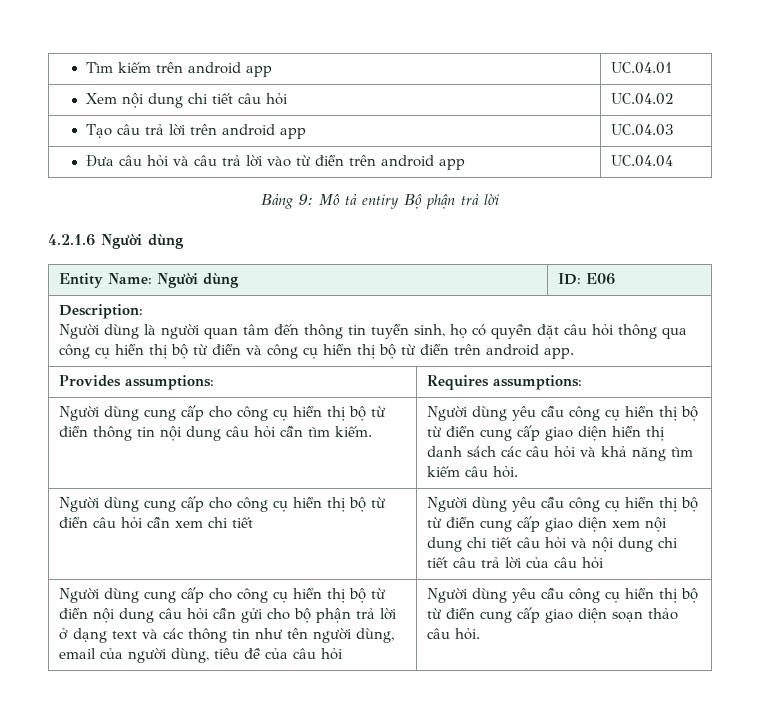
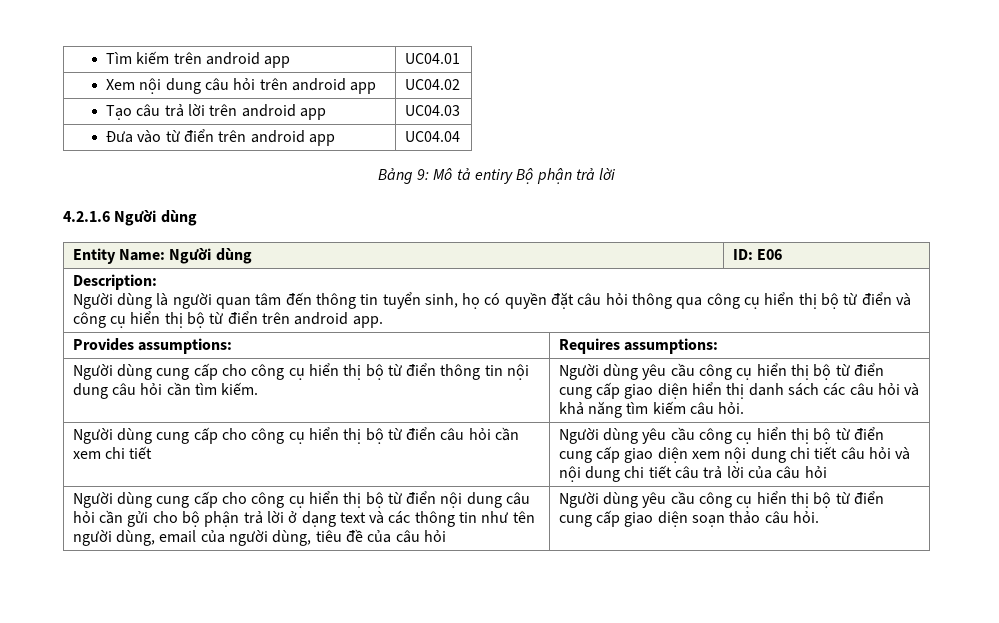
[611,62,673,74] UC.04.01 -> [404,53,460,64] UC04.01
[187,93,288,105] [611,93,675,105] chi tiết câu hỏi | UC.04.02 -> [204,78,377,94] [404,79,460,90] câu hỏi trên android app | UC04.02
[611,124,675,136] UC.04.03 -> [404,105,460,116] UC04.03
[118,155,263,167] câu hỏi và câu trả lời -> (133, 137) none
[611,155,674,167] UC.04.04 -> [404,131,460,142] UC04.04

